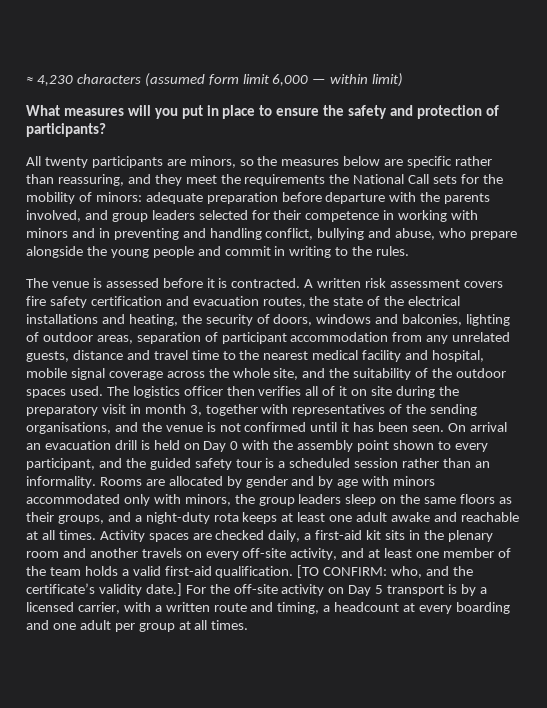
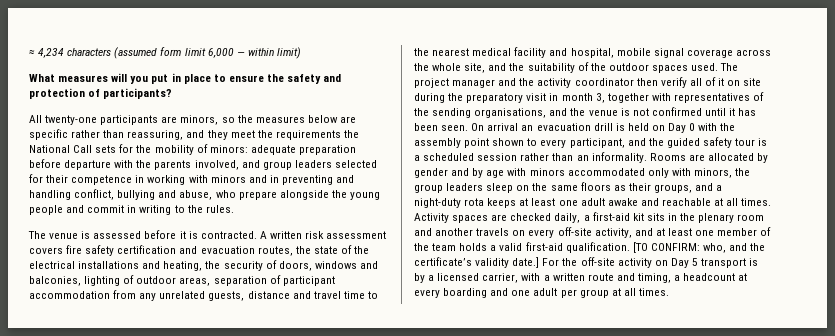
[36,75,73,86] 4,230 -> [38,48,65,58] 4,234
[44,157,88,168] twenty -> [45,115,98,125] twenty-one
[132,386,302,398] logistics officer then verifies -> [414,77,687,88] project manager and the activity coordinator then verify

